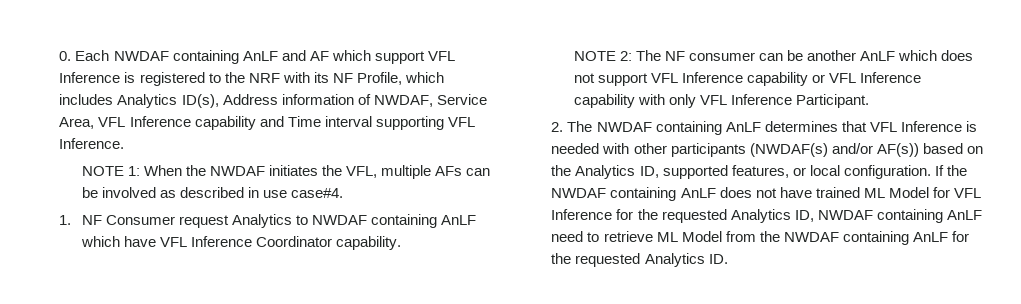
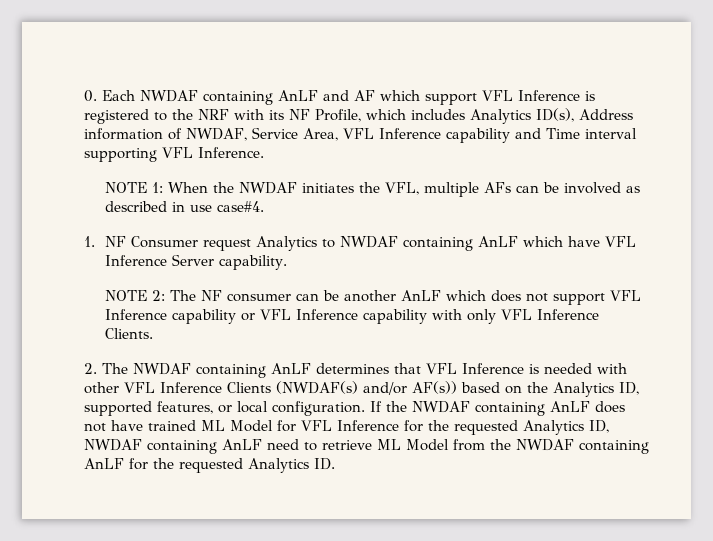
[256,236,333,247] Coordinator -> [172,254,215,266] Server
[796,94,870,108] Participant. -> [105,328,154,339] Clients.
[670,143,746,157] participants -> [124,382,272,393] VFL Inference Clients

